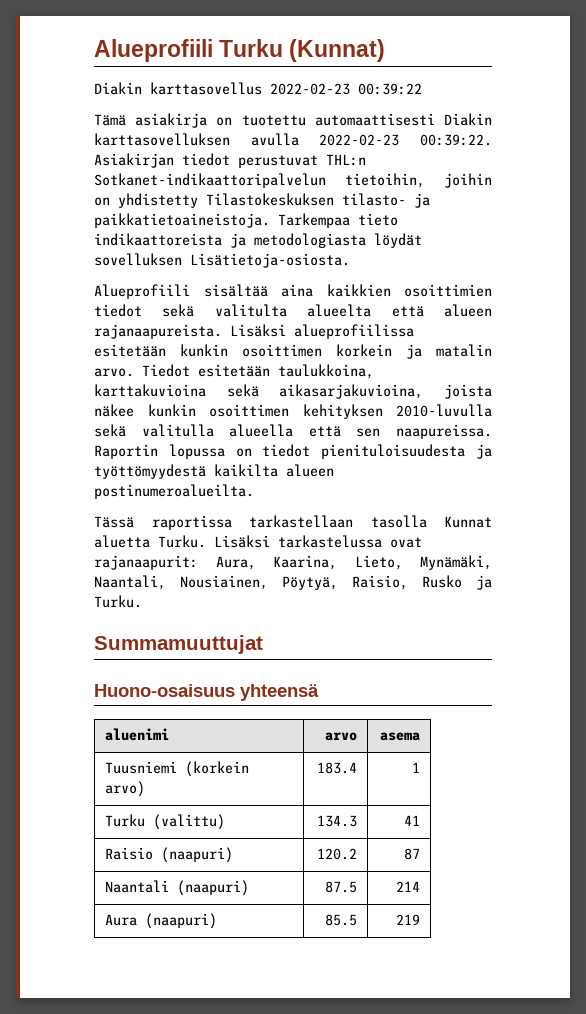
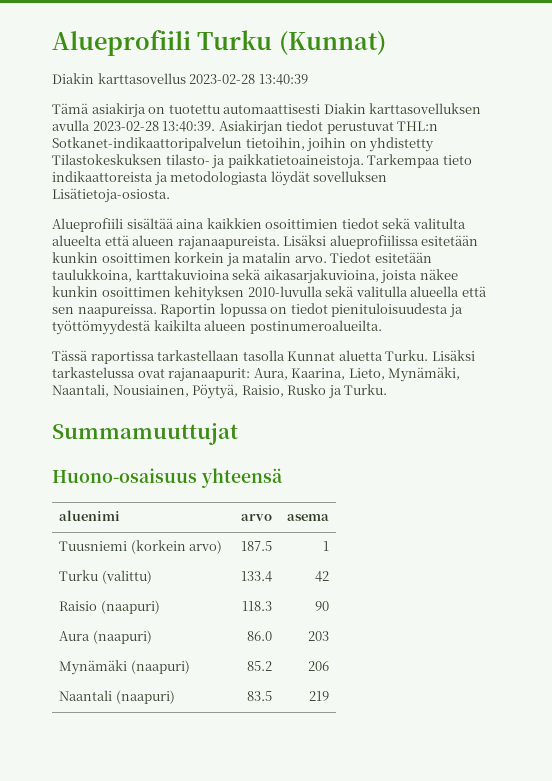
[270,83,422,95] 2022-02-23 00:39:22 -> [189,74,308,85] 2023-02-28 13:40:39
[319,134,492,146] 2022-02-23 00:39:22. -> [92,121,216,132] 2023-02-28 13:40:39.
[316,762,357,774] 183.4 -> [240,541,272,551] 187.5
[316,815,357,827] [403,815,420,826] 134.3 | 41 -> [240,571,272,582] [314,571,329,582] 133.4 | 42
[316,848,357,860] [403,848,420,860] [105,880,250,896] [324,881,357,893] [395,881,420,892] [105,913,218,929] [324,914,357,926] 120.2 | 87 // Naantali (naapuri) | 87.5 | 214 // Aura (naapuri) | 85.5 -> [241,601,272,611] [314,601,329,611] [59,630,152,644] [246,631,272,641] [307,631,329,641] [59,660,190,675] [246,661,272,671] [307,661,329,671] [59,690,175,704] [246,691,272,701] 118.3 | 90 // Aura (naapuri) | 86.0 | 203 // Mynämäki (naapuri) | 85.2 | 206 // Naantali (naapuri) | 83.5

